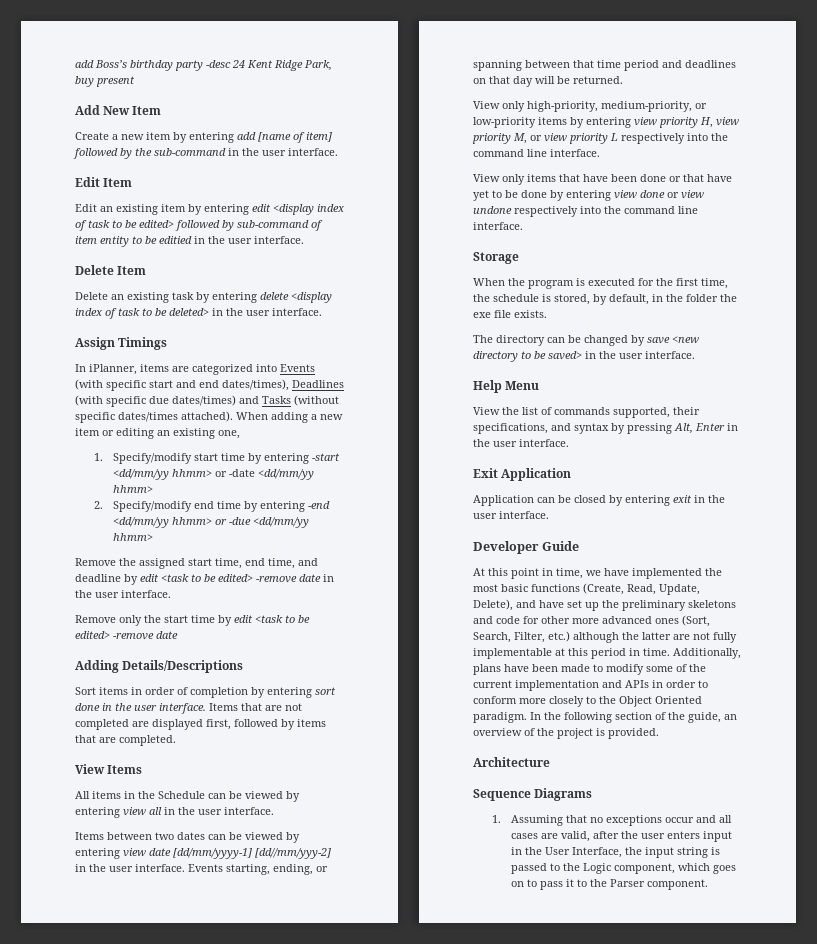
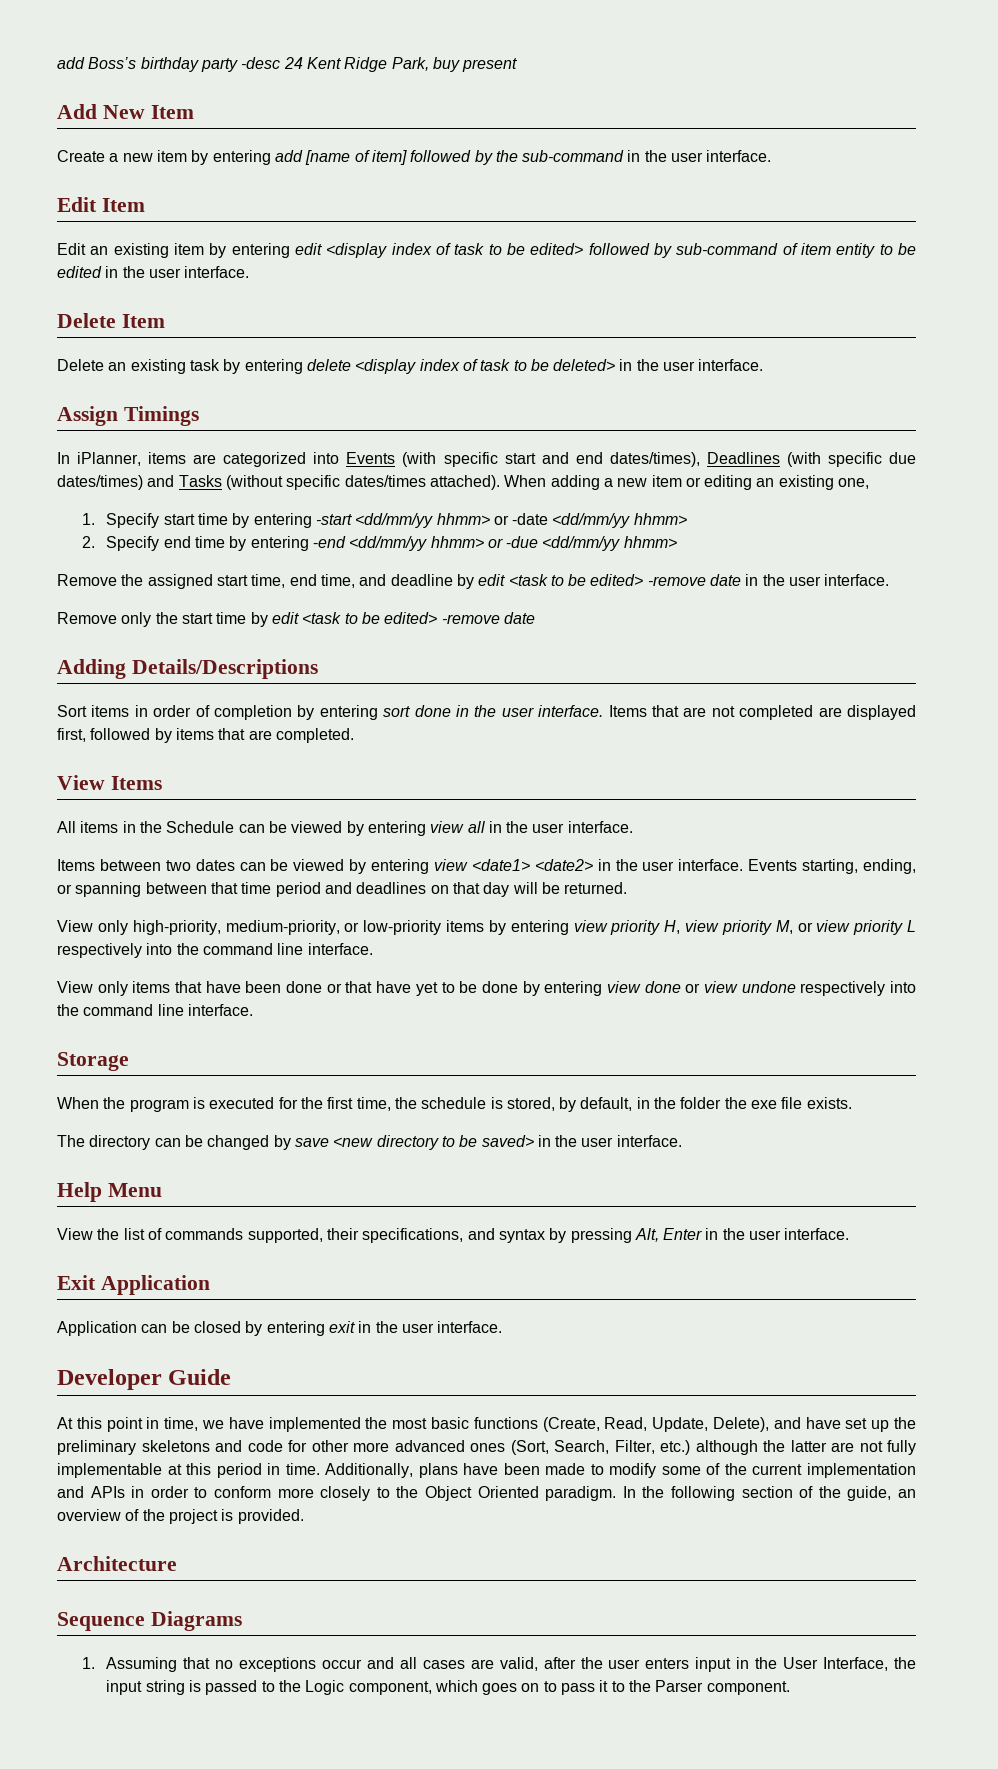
[159,236,192,244] editied -> [57,266,102,278] edited
[112,453,192,464] Specify/modify -> [106,513,160,528] Specify
[112,501,192,512] Specify/modify -> [106,536,160,551] Specify
[149,848,331,859] date [dd/mm/yyyy-1] [dd//mm/yyy-2] -> [471,859,593,871] <date1> <date2>

